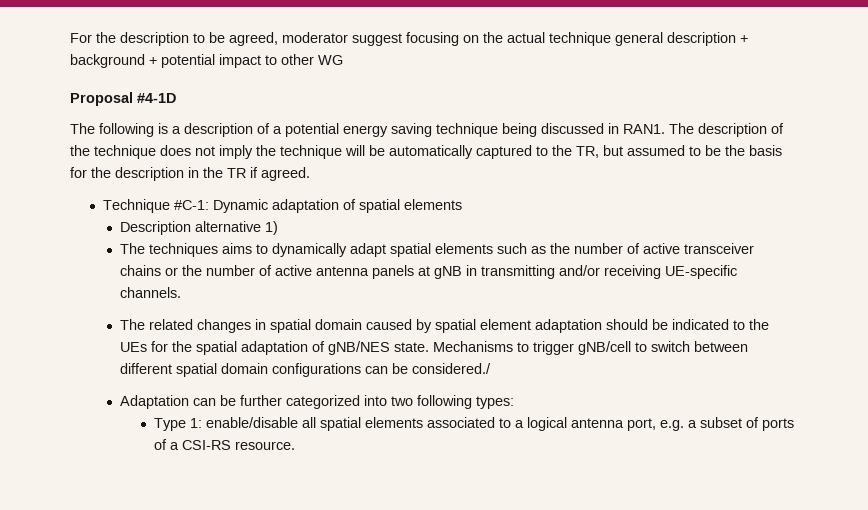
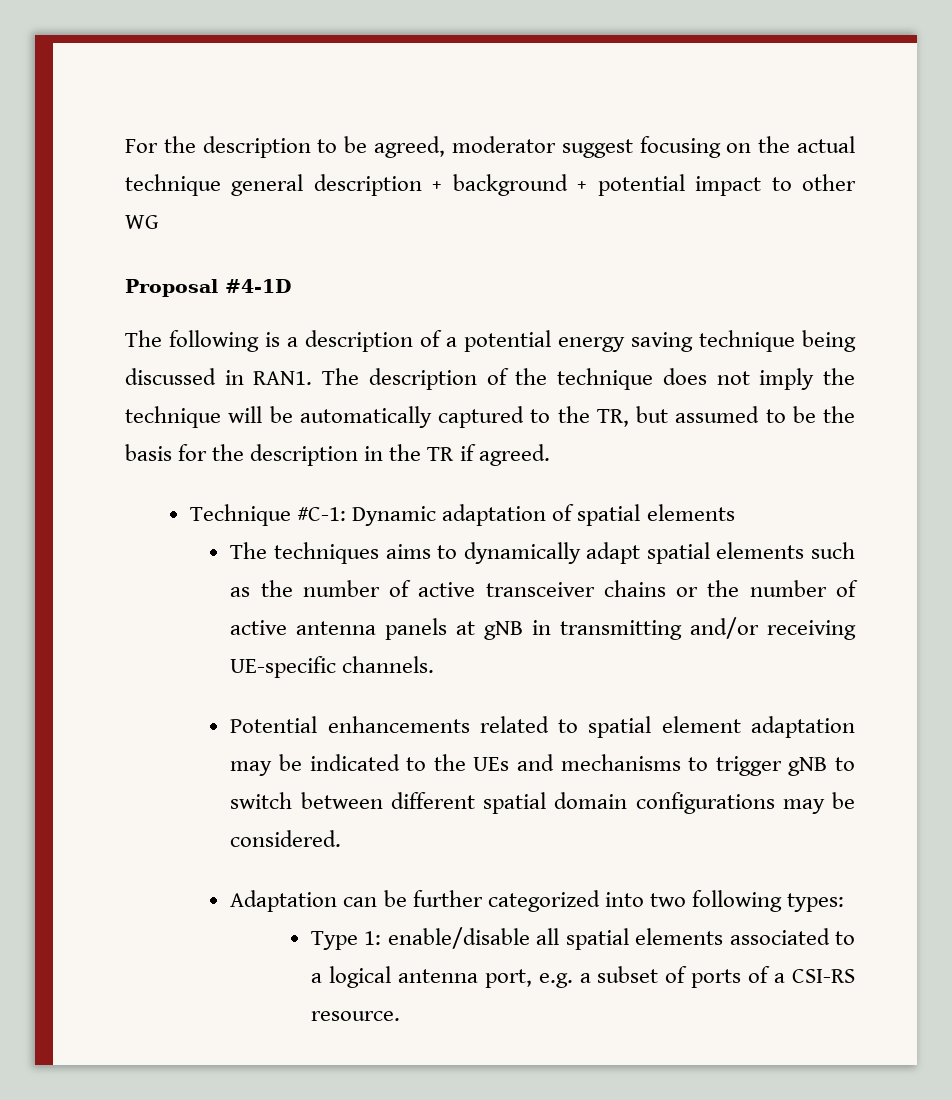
[119,221,278,235] // Description alternative 1) -> (735, 512) none
[119,319,432,333] The related changes in spatial domain caused by -> [230,716,579,733] Potential enhancements related to
[605,319,648,330] should -> [230,761,273,776] may
[150,341,513,355] for the spatial adaptation of gNB/NES state. Mechanisms -> [516,754,681,771] and mechanisms
[577,341,631,355] gNB/cell -> [788,757,828,776] gNB
[364,363,491,374] can be considered./ -> [782,792,855,814] [230,830,342,847] may be considered.

